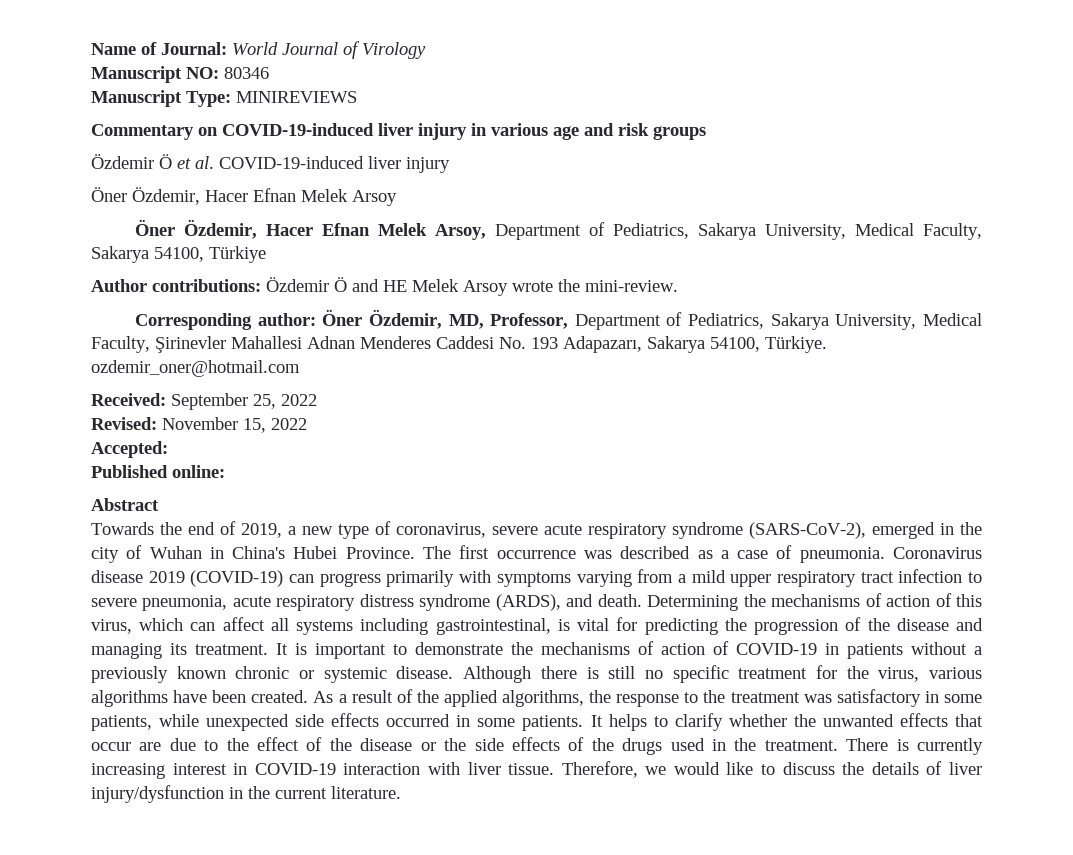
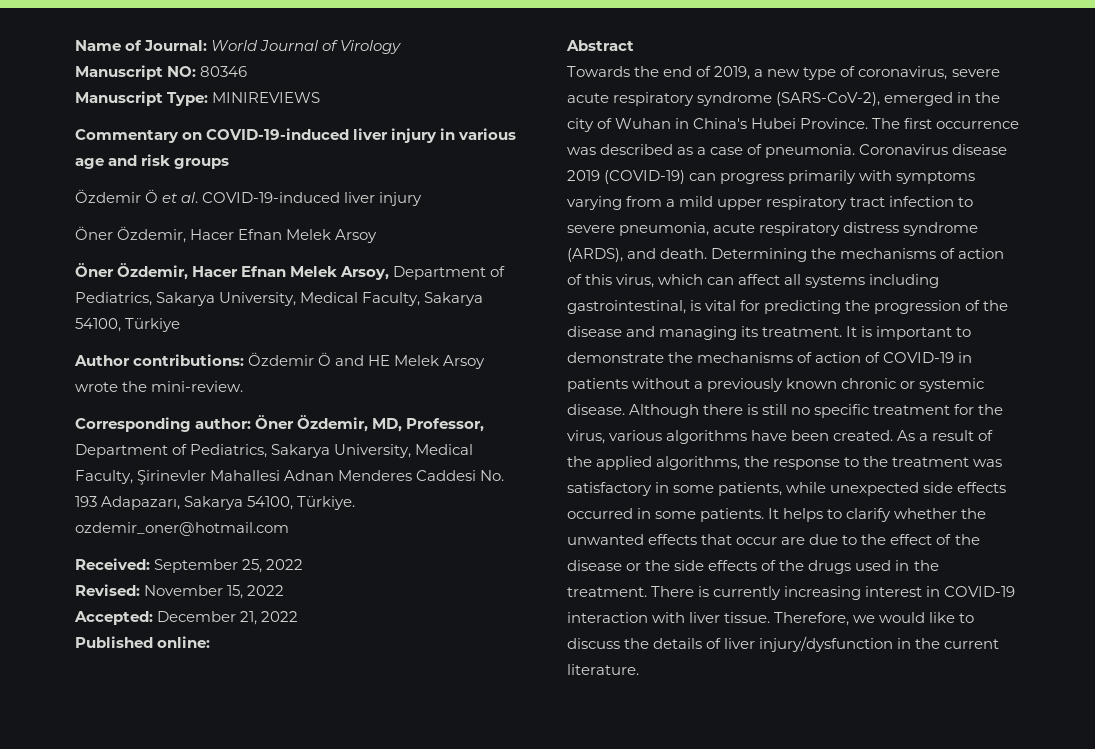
(168, 449) none -> [157,611,299,625] December 21, 2022

